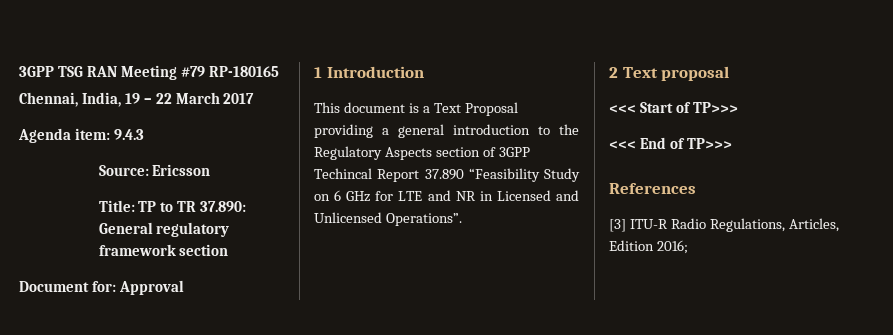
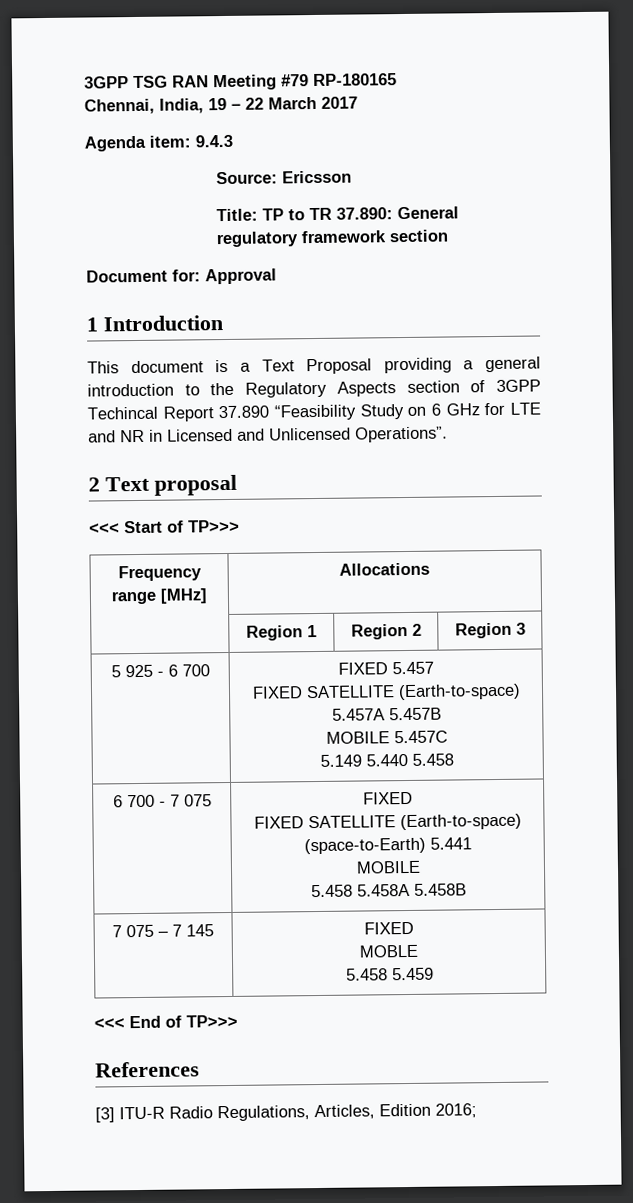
(738, 107) none -> [117,565,202,582] [111,588,208,605] [339,562,430,576] [246,625,317,641] [350,623,422,640] [454,622,526,639] [110,664,210,678] [337,661,434,675] [251,683,521,701] [331,707,442,721] [325,730,448,744] [319,753,454,767] [112,794,212,808] [362,791,413,805] [253,813,522,831] [303,837,472,855] [355,860,421,874] [310,883,467,898] [112,924,214,938] [363,921,414,935] [359,944,418,958] [345,967,434,981] // Frequency range [MHz] | Allocations // | Region 1 | Region 2 | Region 3 // 5 925 - 6 700 | FIXED 5.457 // FIXED SATELLITE (Earth-to-space) 5.457A 5.457B // MOBILE 5.457C // 5.149 5.440 5.458 // 6 700 - 7 075 | FIXED // FIXED SATELLITE (Earth-to-space) (space-to-Earth) 5.441 // MOBILE // 5.458 5.458A 5.458B // 7 075 – 7 145 | FIXED // MOBLE // 5.458 5.459

